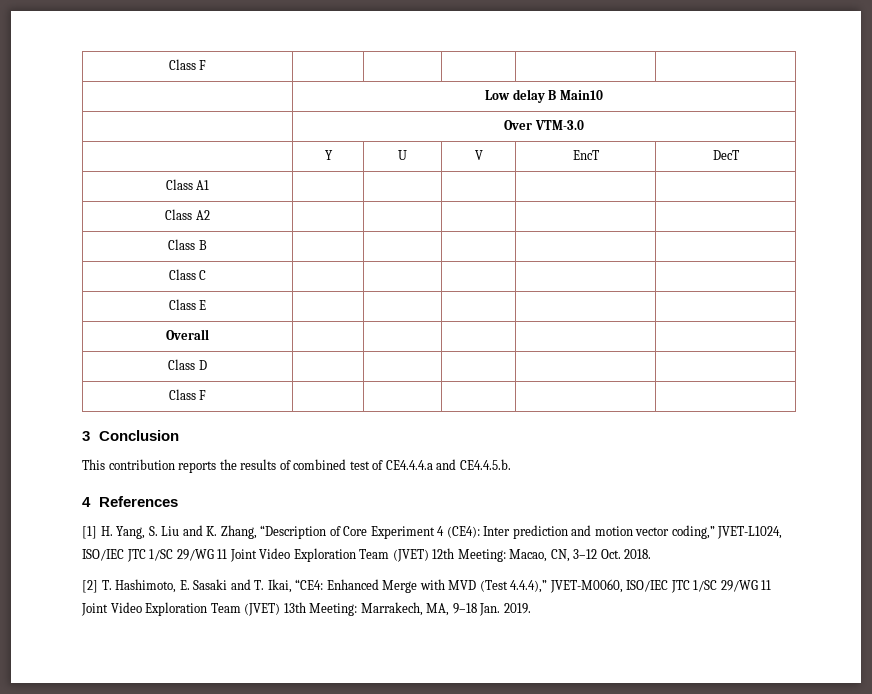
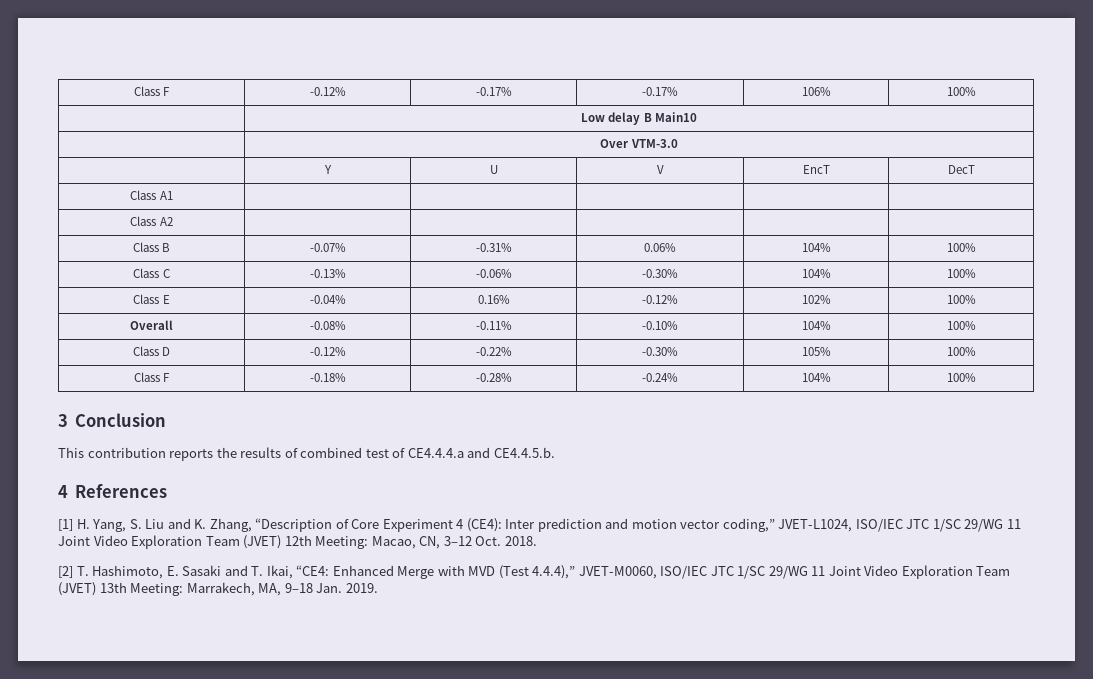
[168,59,207,70] Class F | | | | | -> [133,86,171,96] [309,87,346,96] [475,87,512,96] [642,87,679,96] [801,87,831,96] [946,87,976,96] Class F | -0.12% | -0.17% | -0.17% | 106% | 100%
[168,269,207,280] [168,299,207,310] [166,329,209,340] [168,359,207,370] [168,389,207,400] | | | | // Class C | | | | | // Class E | | | | | // Overall | | | | | // Class D | | | | | // Class F | | | | | -> [309,243,346,252] [475,243,512,252] [644,243,677,252] [801,243,831,252] [946,243,976,252] [133,268,170,278] [309,269,346,278] [475,269,512,278] [642,269,679,278] [801,269,831,278] [946,269,976,278] [133,294,170,304] [309,295,346,304] [477,295,510,304] [642,295,679,304] [801,295,831,304] [946,295,976,304] [130,320,173,330] [309,321,346,330] [475,321,512,330] [642,321,679,330] [801,321,831,330] [946,321,976,330] [132,346,171,356] [309,347,346,356] [475,347,512,356] [642,347,679,356] [801,347,831,356] [946,347,976,356] [133,372,171,382] [309,373,346,382] [475,373,512,382] [642,373,679,382] [801,373,831,382] [946,373,976,382] -0.07% | -0.31% | 0.06% | 104% | 100% // Class C | -0.13% | -0.06% | -0.30% | 104% | 100% // Class E | -0.04% | 0.16% | -0.12% | 102% | 100% // Overall | -0.08% | -0.11% | -0.10% | 104% | 100% // Class D | -0.12% | -0.22% | -0.30% | 105% | 100% // Class F | -0.18% | -0.28% | -0.24% | 104% | 100%

